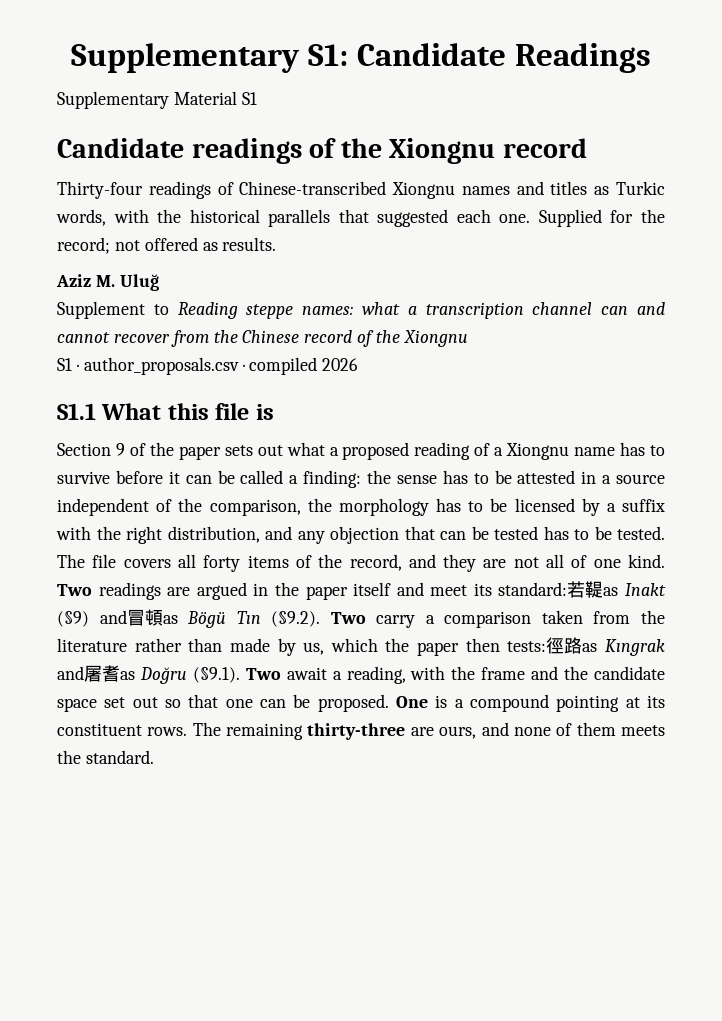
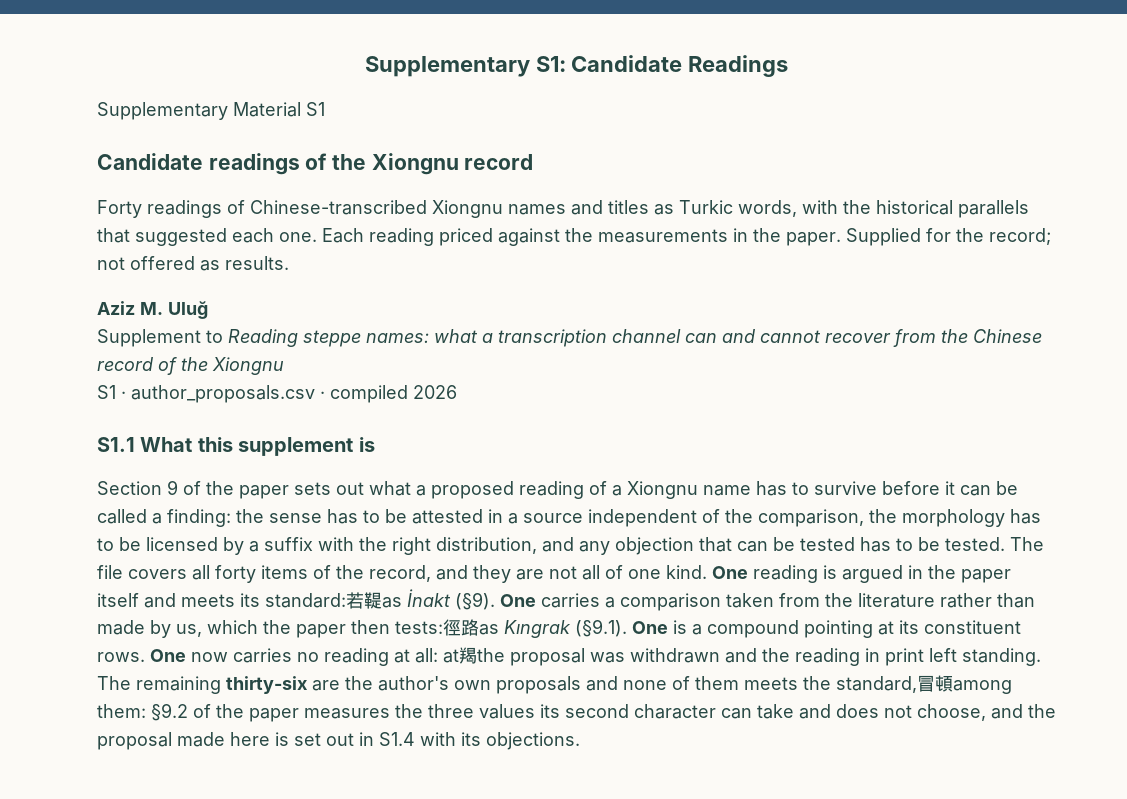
[57,181,143,199] Thirty-four -> [97,200,142,218] Forty
(531, 218) none -> [322,228,841,246] Each reading priced against the measurements in the paper.
[215,403,250,420] file -> [238,437,354,456] supplement
[57,582,191,600] Two readings are -> [712,565,837,583] One reading is
[430,585,468,596] meet -> [181,594,235,607] meets
[625,583,666,596] [57,609,416,628] Inakt (§9) and冒頓as Bögü Tın (§9.2). Two carry -> [407,589,600,610] İnakt (§9). One carries
[57,665,666,684] [57,694,389,712] and屠耆as Doğru (§9.1). Two await a reading, with the frame and the candidate space set out so that one can be proposed. -> [575,619,627,637] (§9.1).
[192,722,477,740] The remaining thirty-three are ours, -> [150,647,1041,666] [97,676,581,694] One now carries no reading at all: at羯the proposal was withdrawn and the reading in print left standing. The remaining thirty-six are the author's own proposals
[85,750,154,764] standard. -> [836,675,1012,694] [97,703,1056,722] [97,732,580,750] standard,冒頓among them: §9.2 of the paper measures the three values its second character can take and does not choose, and the proposal made here is set out in S1.4 with its objections.

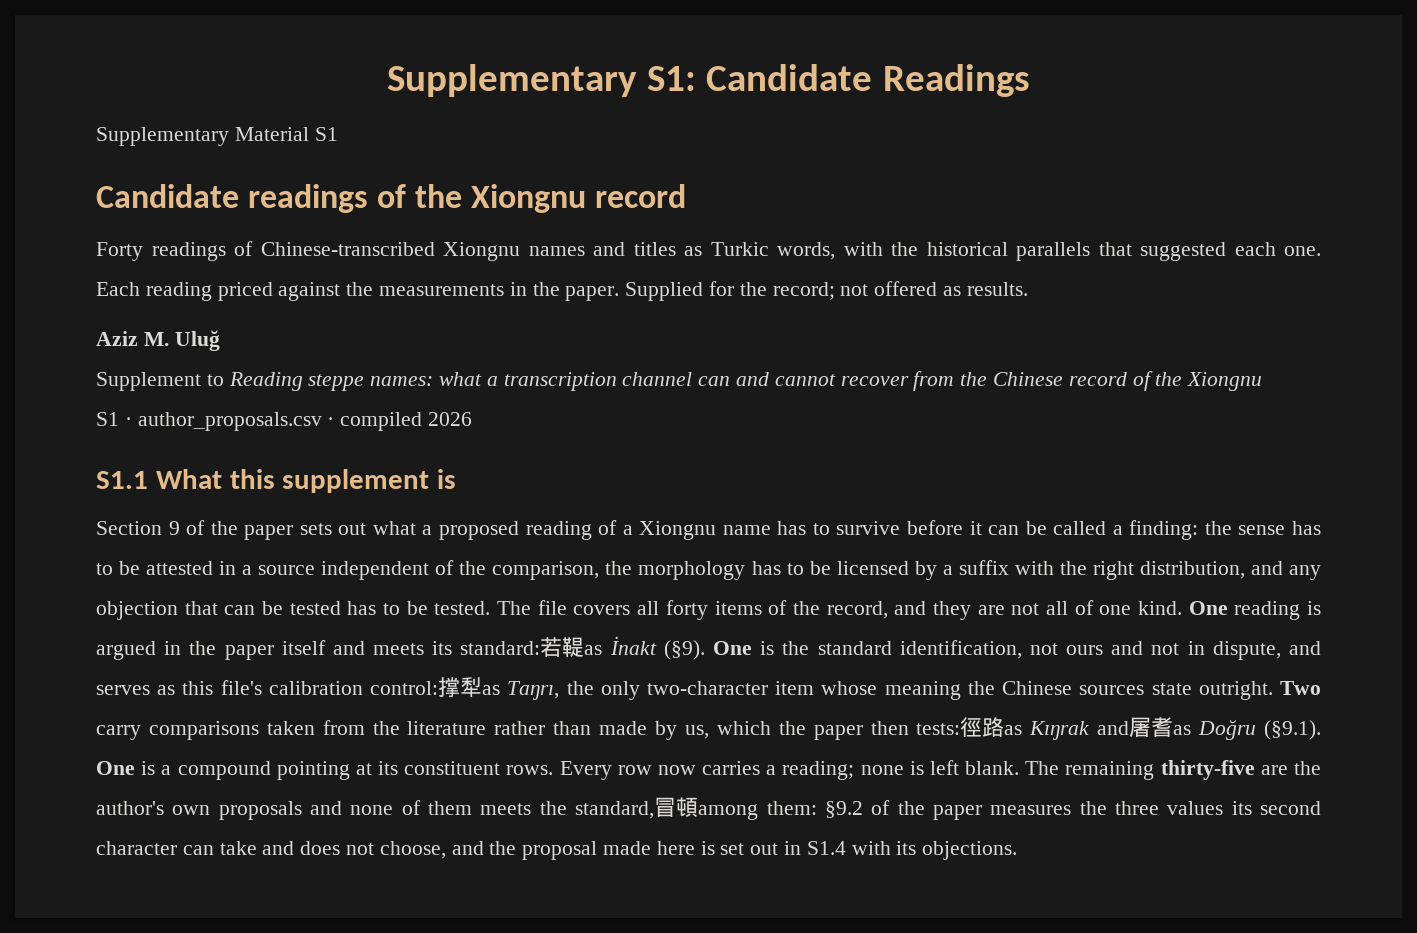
[541,593,721,611] carries a comparison -> [760,640,1321,660] [96,677,1321,700] [96,721,259,740] is the standard identification, not ours and not in dispute, and serves as this file's calibration control:撑犁as Taŋrı, the only two-character item whose meaning the Chinese sources state outright. Two carry comparisons
[504,620,571,638] Kıngrak -> [1029,717,1257,740] Kıŋrak and屠耆as Doğru
[150,647,1041,666] One now carries no reading at all: at羯the proposal was withdrawn and the reading in print left standing. -> [559,760,1020,780] Every row now carries a reading; none is left blank.
[226,676,308,694] thirty-six -> [1160,760,1255,780] thirty-five

